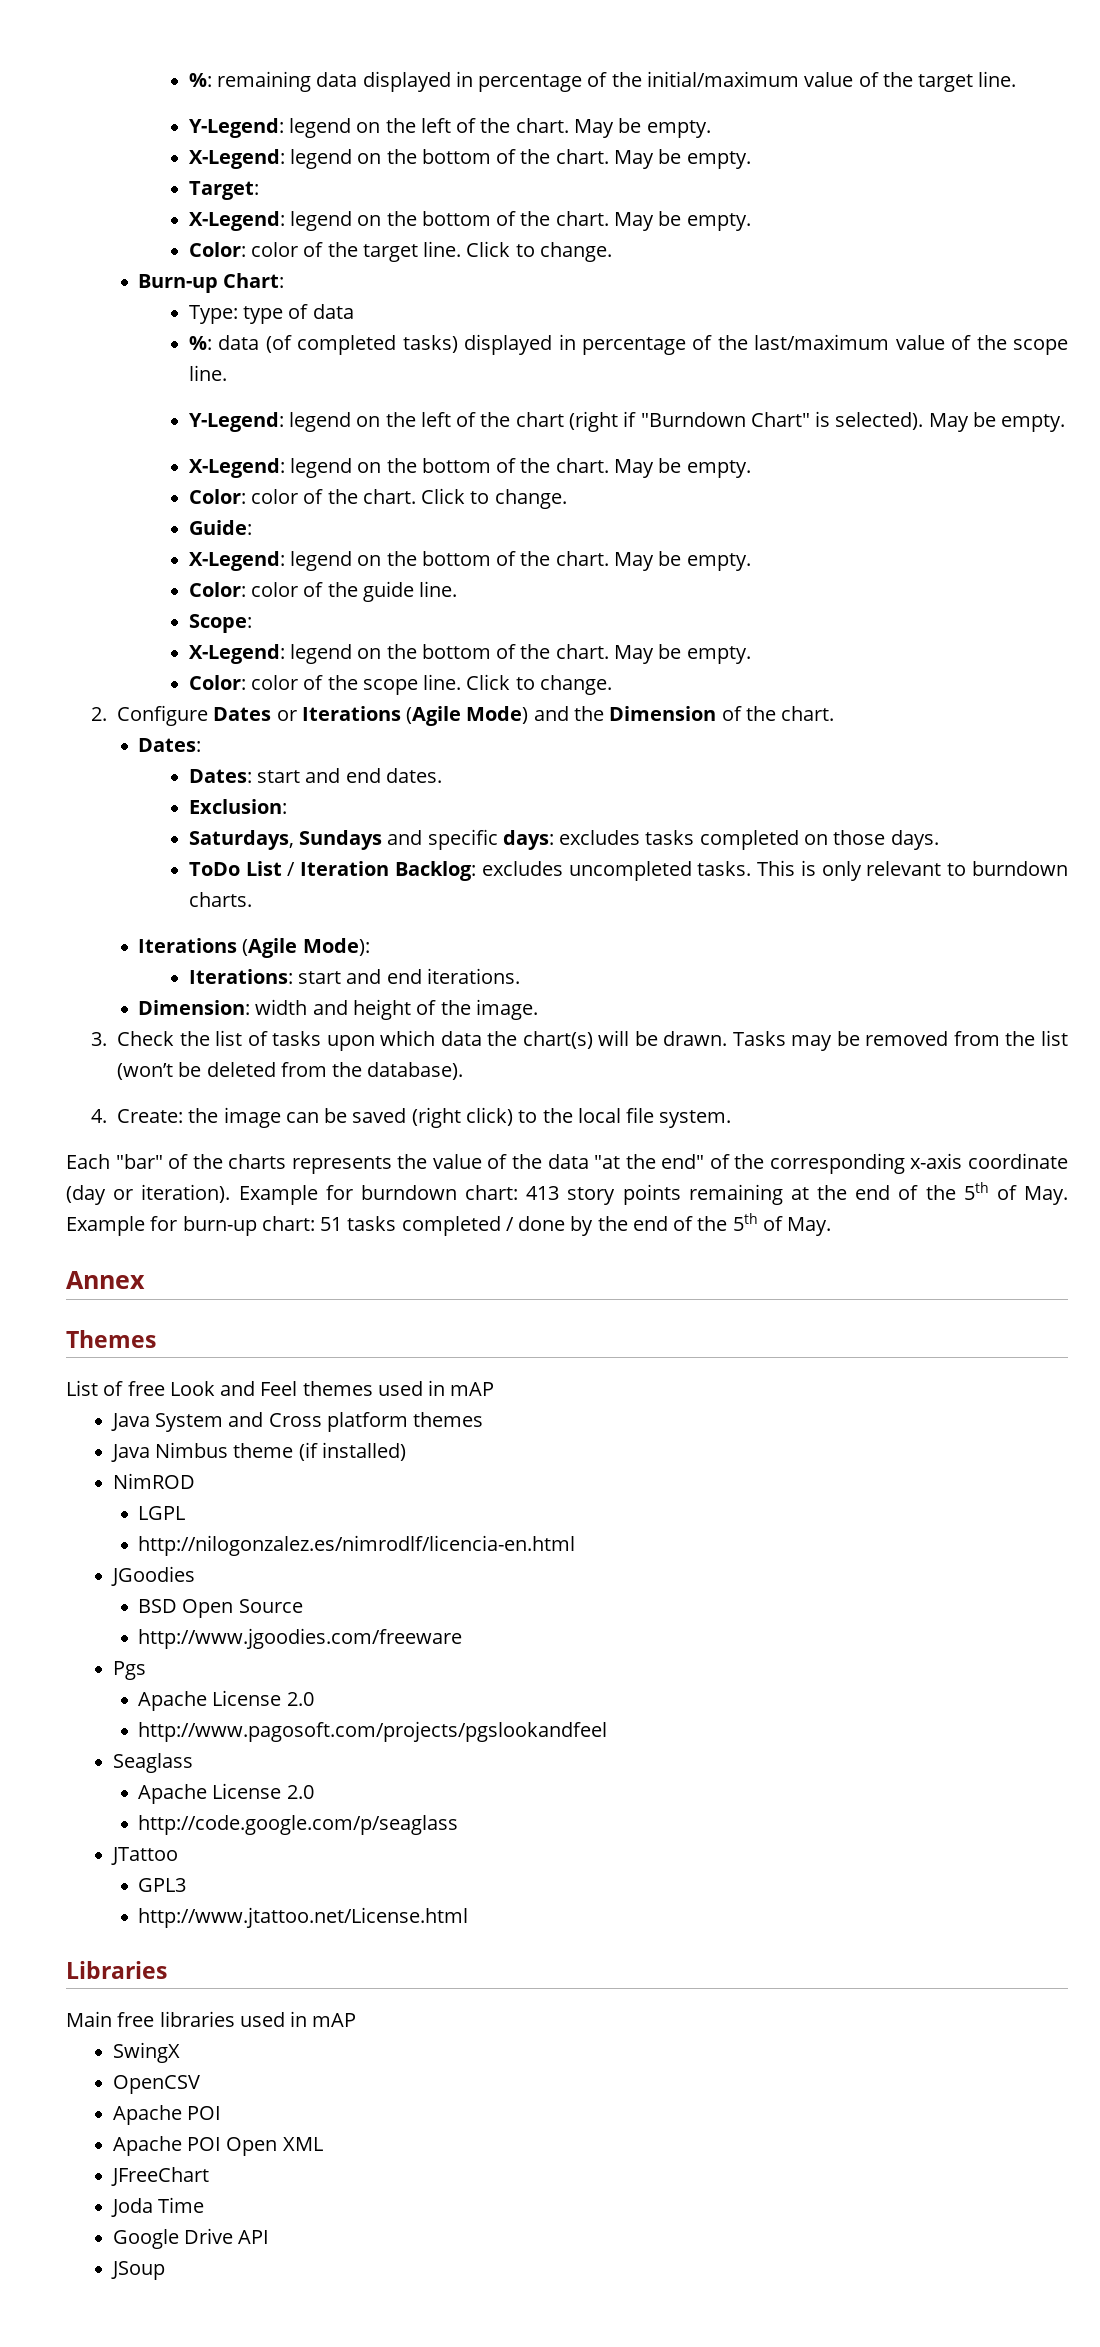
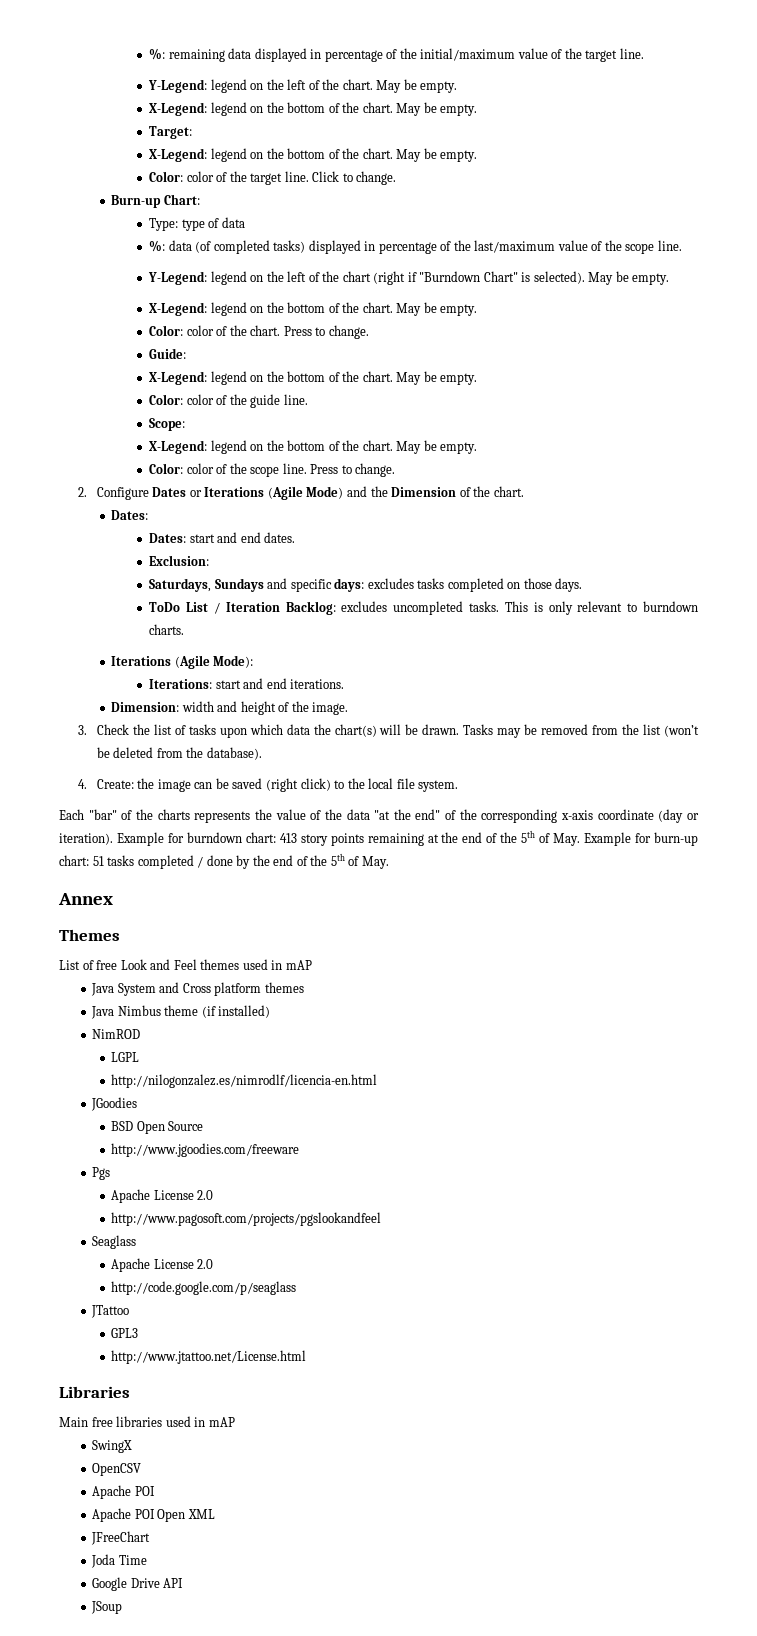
[421,488,466,504] Click -> [283,326,312,336] Press
[466,674,511,690] Click -> [310,464,339,474] Press

